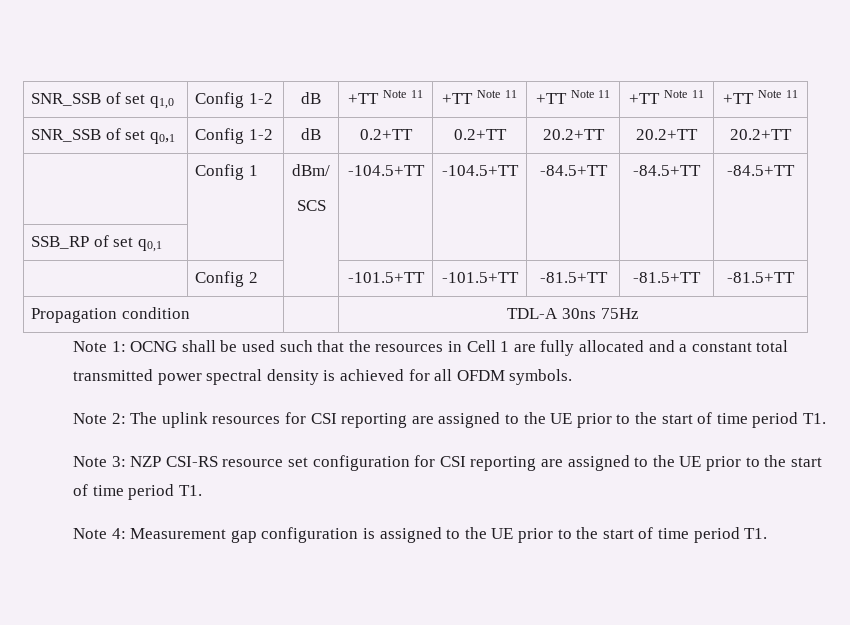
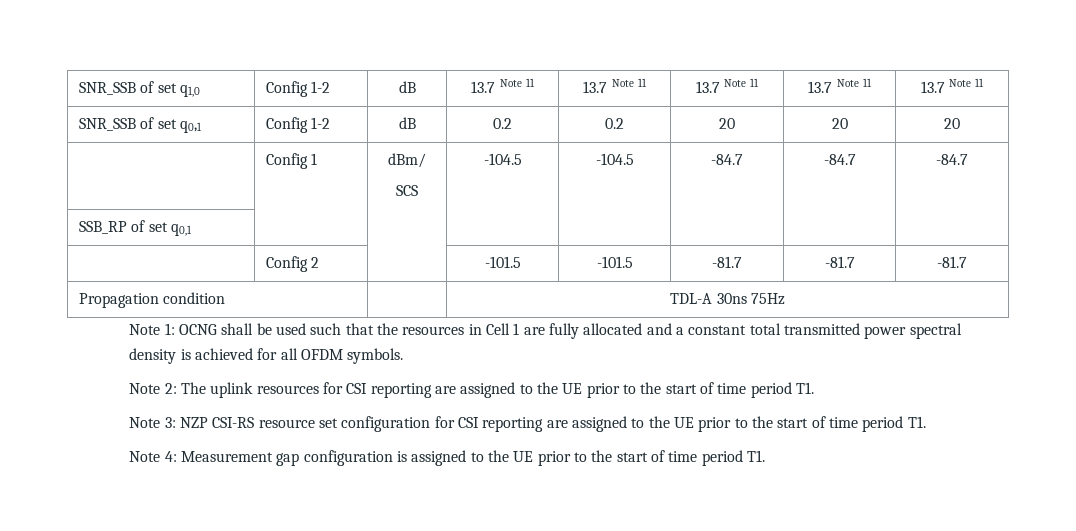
[348,90,423,104] [442,90,517,104] [535,90,611,104] [629,90,704,104] [723,93,755,104] +TT Note 11 | +TT Note 11 | +TT Note 11 | +TT Note 11 | +TT -> [471,78,535,93] [583,78,647,93] [695,78,760,93] [808,78,872,93] [920,81,945,93] 13.7 Note 11 | 13.7 Note 11 | 13.7 Note 11 | 13.7 Note 11 | 13.7
[359,129,413,140] [453,129,507,140] [542,129,605,140] [636,129,698,140] [730,129,792,140] 0.2+TT | 0.2+TT | 20.2+TT | 20.2+TT | 20.2+TT -> [493,118,512,129] [605,118,624,129] [719,118,735,129] [831,118,848,129] [944,118,960,129] 0.2 | 0.2 | 20 | 20 | 20
[347,165,425,176] [441,165,519,176] [539,165,608,176] [633,165,701,176] [727,165,795,176] -104.5+TT | -104.5+TT | -84.5+TT | -84.5+TT | -84.5+TT -> [483,153,522,165] [595,153,634,165] [711,154,743,165] [823,154,856,165] [936,154,968,165] -104.5 | -104.5 | -84.7 | -84.7 | -84.7
[347,272,425,283] [441,272,519,283] [539,272,608,283] [633,272,701,283] [727,272,795,283] -101.5+TT | -101.5+TT | -81.5+TT | -81.5+TT | -81.5+TT -> [484,256,521,268] [596,256,633,268] [712,256,742,268] [824,256,855,268] [937,256,967,268] -101.5 | -101.5 | -81.7 | -81.7 | -81.7

